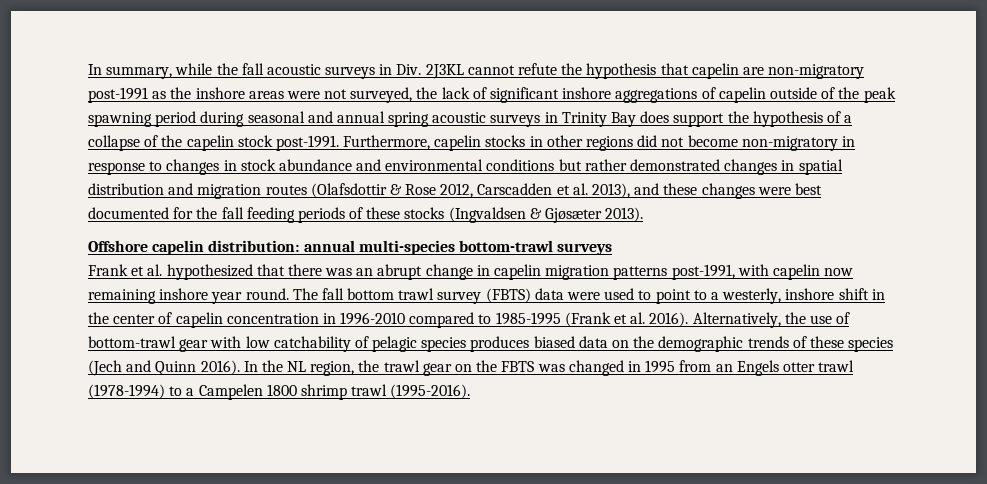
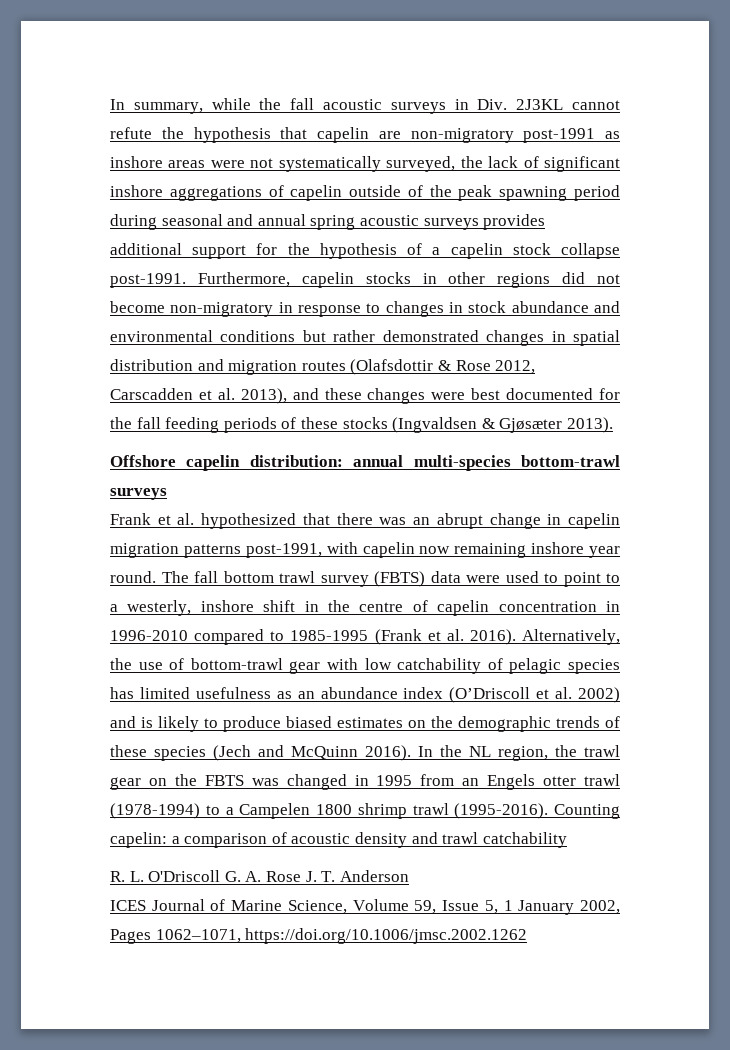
[170,87,192,99] the -> (620, 135) none
(348, 94) none -> [278,156,381,172] systematically
[544,111,725,127] in Trinity Bay does support -> [483,214,546,230] [110,243,278,259] provides additional support for
[88,135,183,151] collapse of the -> (441, 251) none
(273, 141) none -> [561,243,620,259] collapse
[113,314,156,324] center -> [359,602,404,612] centre
[470,336,608,352] produces biased data -> [110,687,620,703] [110,716,403,732] has limited usefulness as an abundance index (O’Driscoll et al. 2002) and is likely to produce biased estimates
[155,361,197,375] Quinn -> [291,746,358,760] McQuinn
(471, 391) none -> [554,804,620,819] [110,832,567,848] [110,870,409,882] [110,899,621,915] [110,928,528,944] Counting capelin: a comparison of acoustic density and trawl catchability // R. L. O'Driscoll G. A. Rose J. T. Anderson // ICES Journal of Marine Science, Volume 59, Issue 5, 1 January 2002, Pages 1062–1071, https://doi.org/10.1006/jmsc.2002.1262

